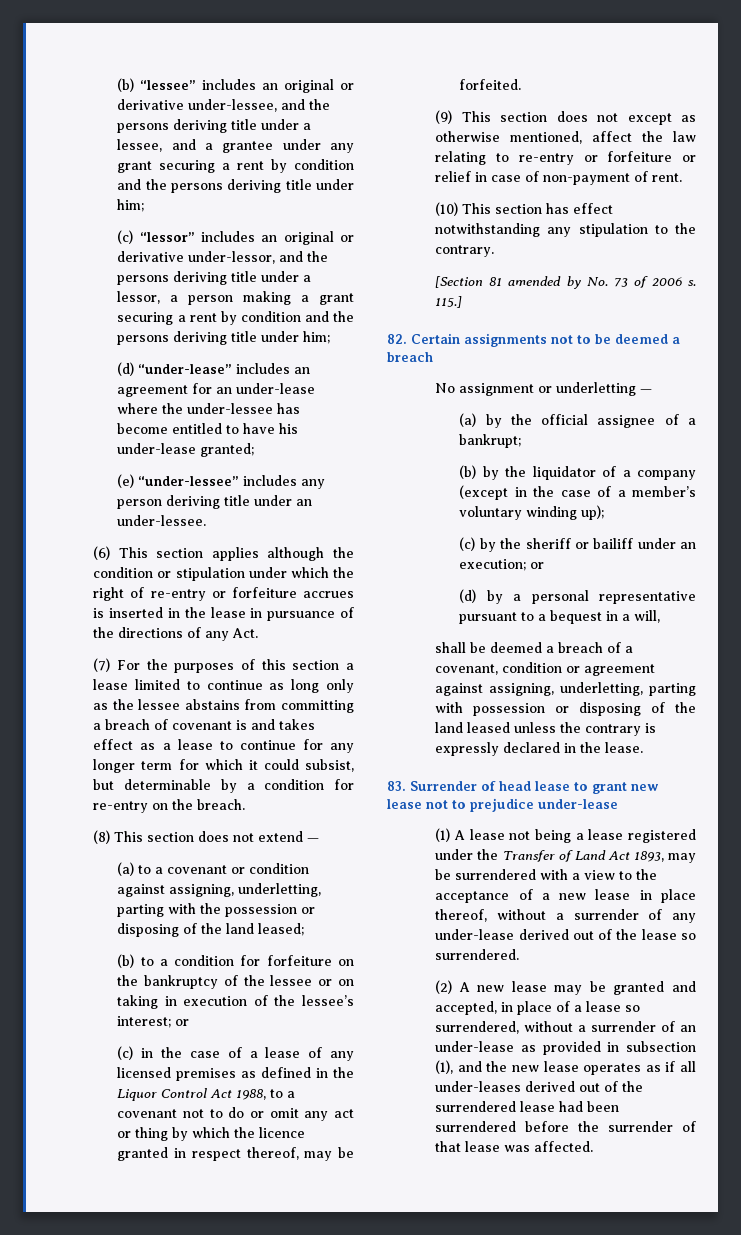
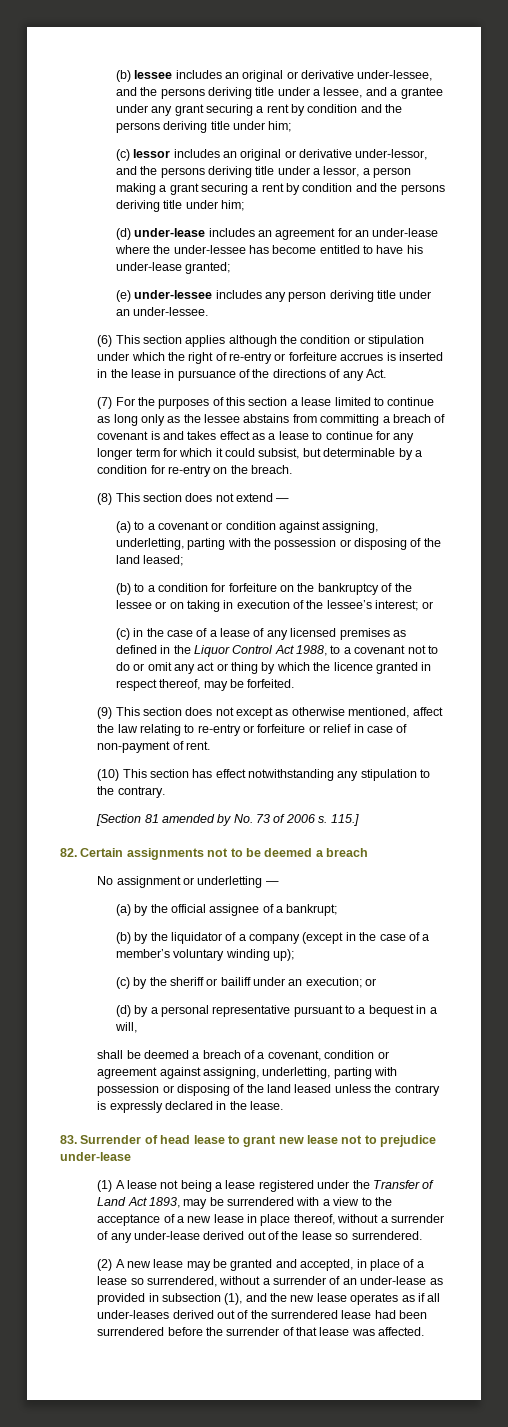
[117,78,197,92] (b) “lessee” -> [115,70,173,82] (b) lessee
[139,232,195,242] “lessor” -> [133,149,171,158] lessor
[138,364,233,374] “under-lease” -> [134,228,206,237] under-lease
[138,476,240,486] “under-lessee” -> [134,290,213,299] under-lessee

